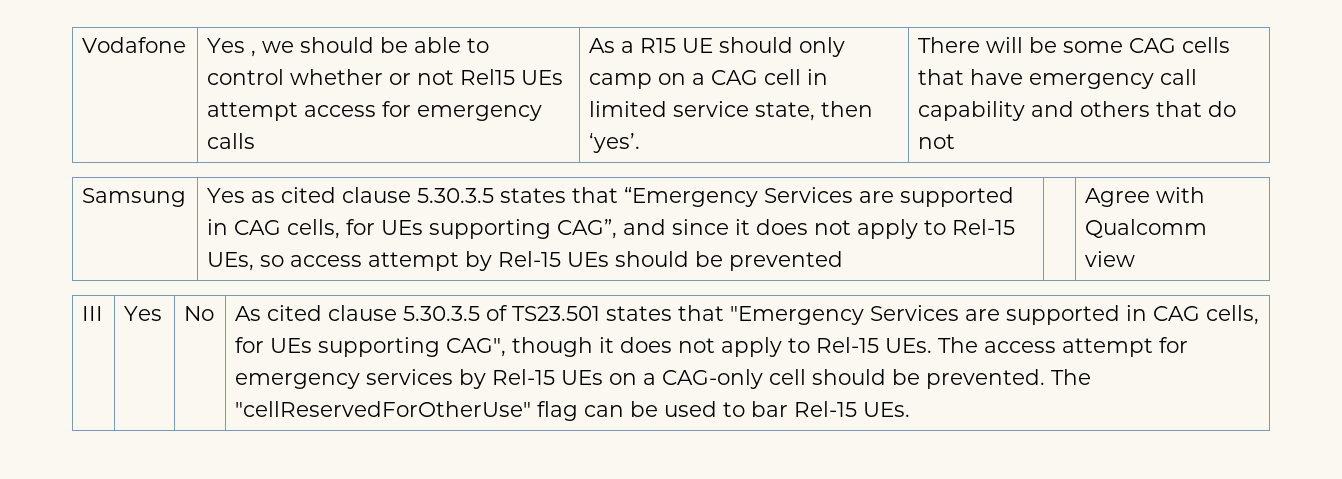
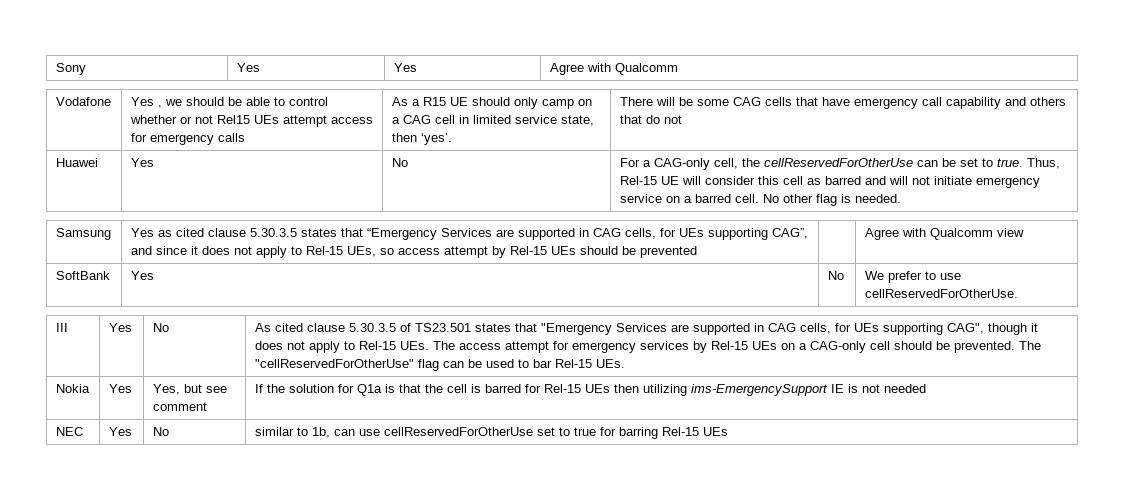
(82, 45) none -> [55,63,86,75] [236,63,260,72] [393,63,417,72] [549,63,678,75] Sony | Yes | Yes | Agree with Qualcomm //
(956, 141) none -> [55,158,98,167] [130,158,154,167] [391,158,408,167] [619,158,1060,170] [619,176,1040,188] [619,194,901,206] // Huawei | Yes | No | For a CAG-only cell, the cellReservedForOtherUse can be set to true. Thus, Rel-15 UE will consider this cell as barred and will not initiate emergency service on a barred cell. No other flag is needed.
(1136, 259) none -> [55,271,110,280] [130,271,154,280] [827,271,844,280] [864,271,961,283] [864,289,1018,298] // SoftBank | Yes | No | We prefer to use cellReservedForOtherUse.
(911, 409) none -> [55,384,90,393] [108,384,132,393] [152,384,227,395] [152,402,207,411] [254,384,926,396] [55,427,83,436] [108,427,132,436] [152,427,169,436] [254,427,728,439] // Nokia | Yes | Yes, but see comment | If the solution for Q1a is that the cell is barred for Rel-15 UEs then utilizing ims-EmergencySupport IE is not needed // NEC | Yes | No | similar to 1b, can use cellReservedForOtherUse set to true for barring Rel-15 UEs

